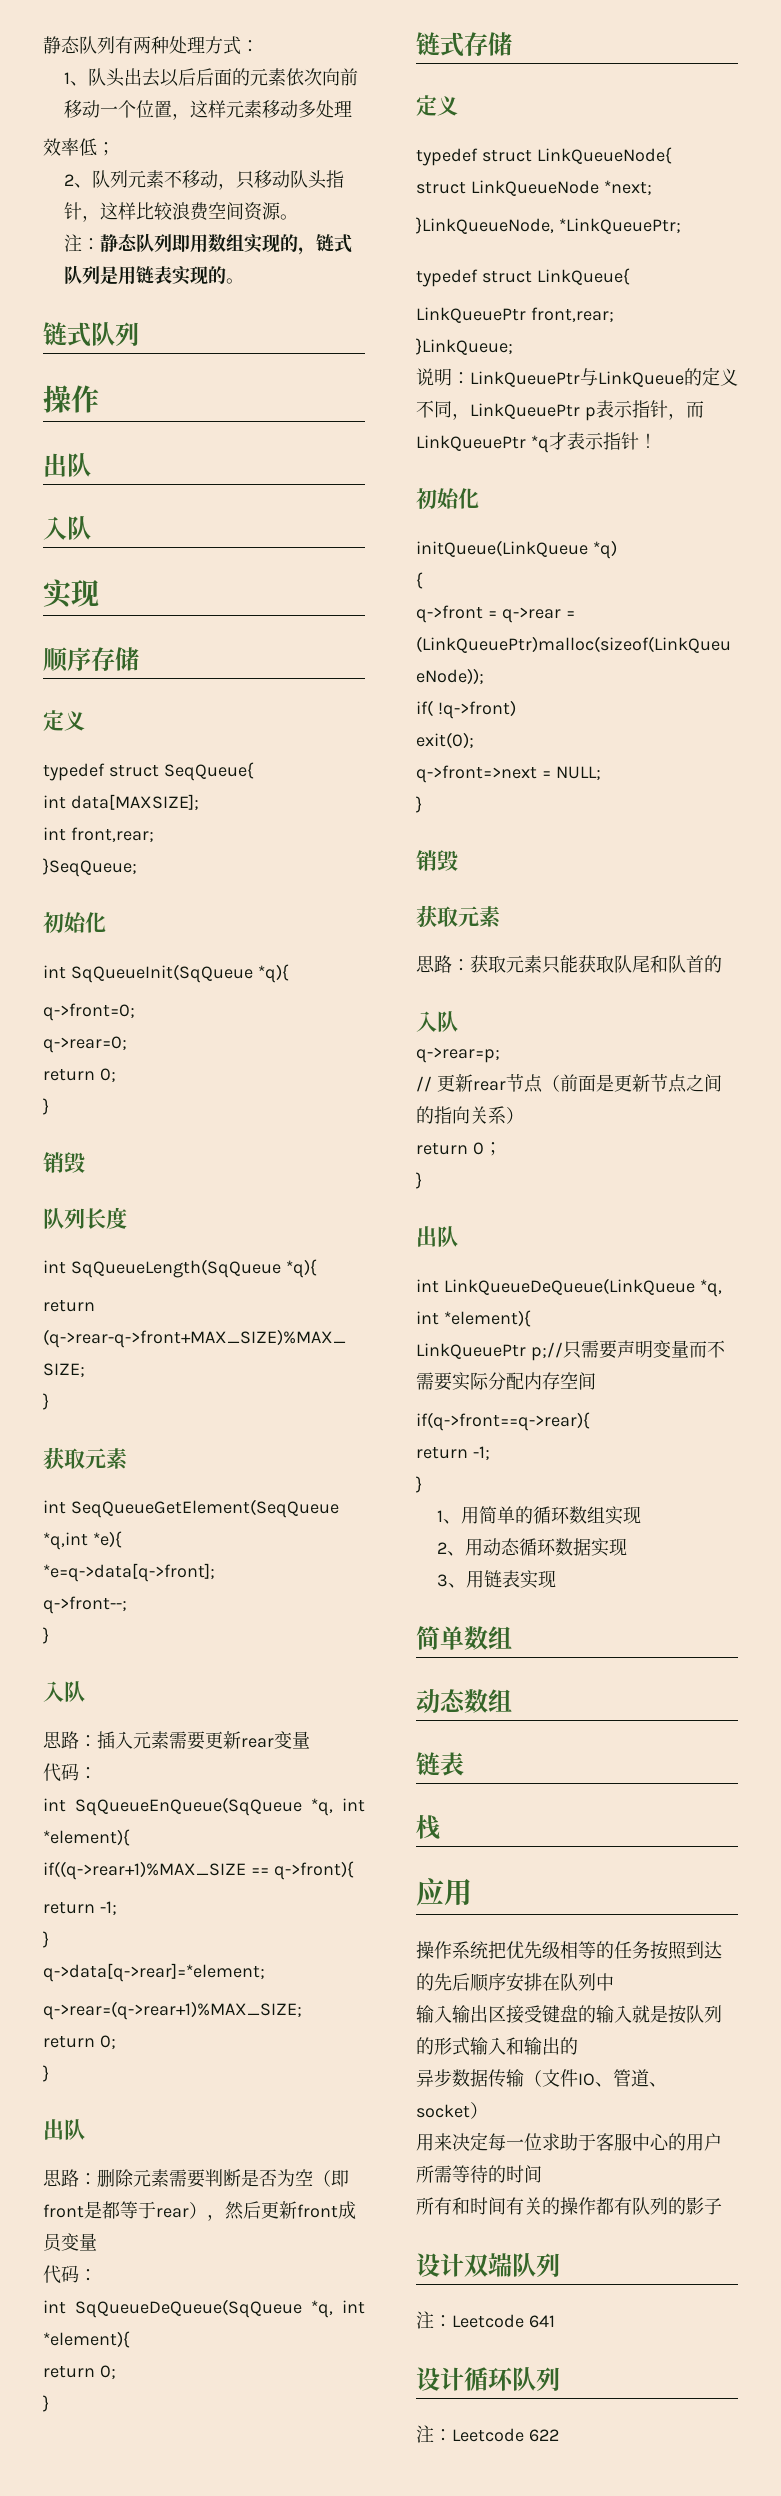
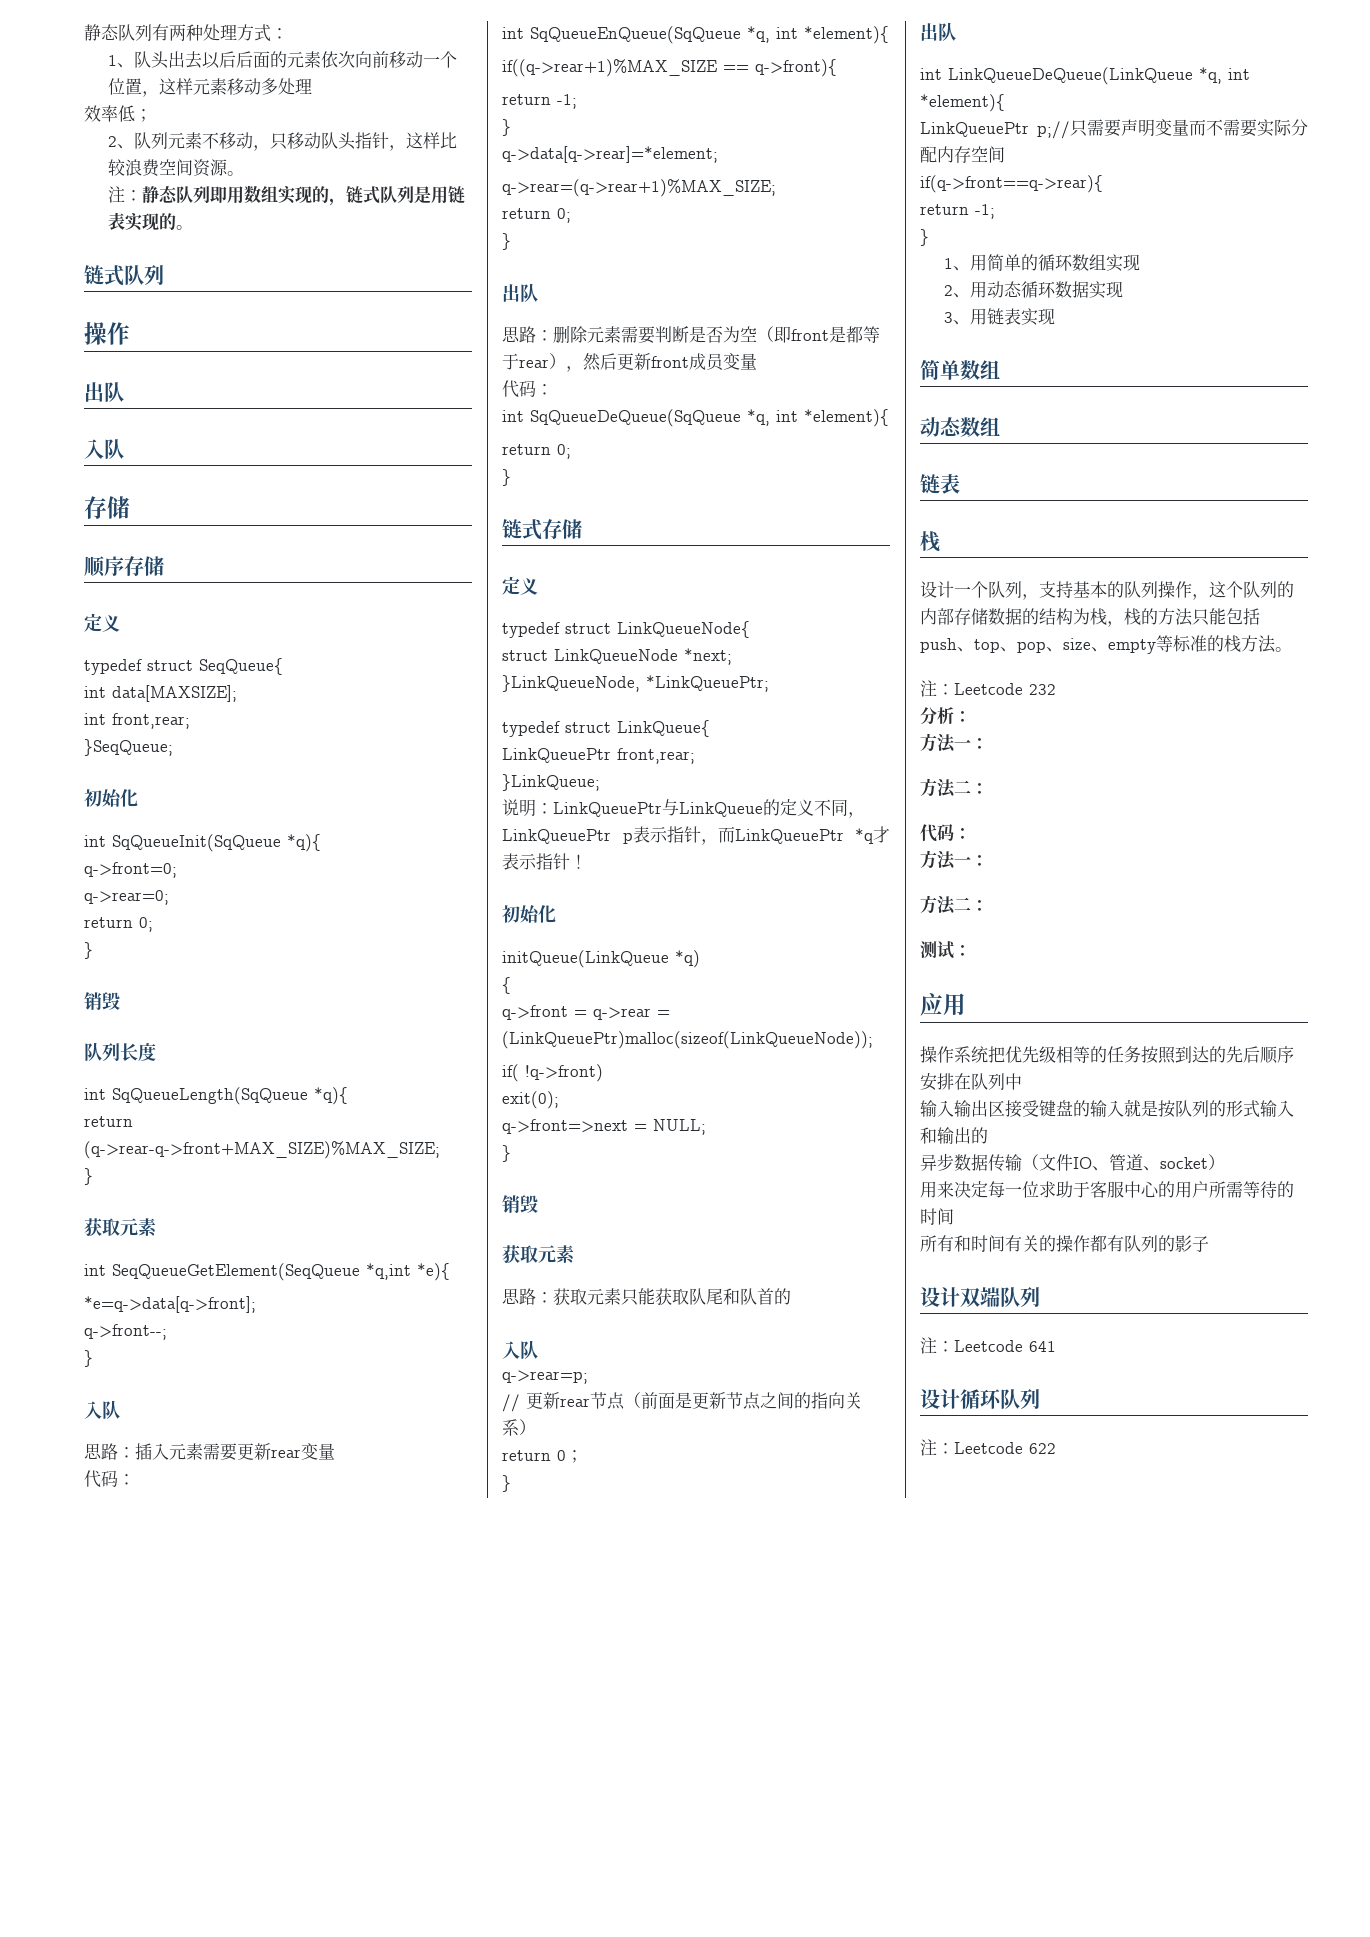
[43,579,99,609] 实现 -> [84,496,130,519] 存储
(440, 1827) none -> [920,581,1294,600] [920,608,1260,627] [920,635,1292,654] [920,680,1056,697] [920,707,971,725] [920,733,988,753] [920,778,988,798] [920,824,971,842] [920,850,988,870] [920,895,988,915] [920,941,971,959] // 设计一个队列，支持基本的队列操作，这个队列的内部存储数据的结构为栈，栈的方法只能包括push、top、pop、size、empty等标准的栈方法。 // 注：Leetcode 232 // 分析： // 方法一： // 方法二： // 代码： // 方法一： // 方法二： // 测试：

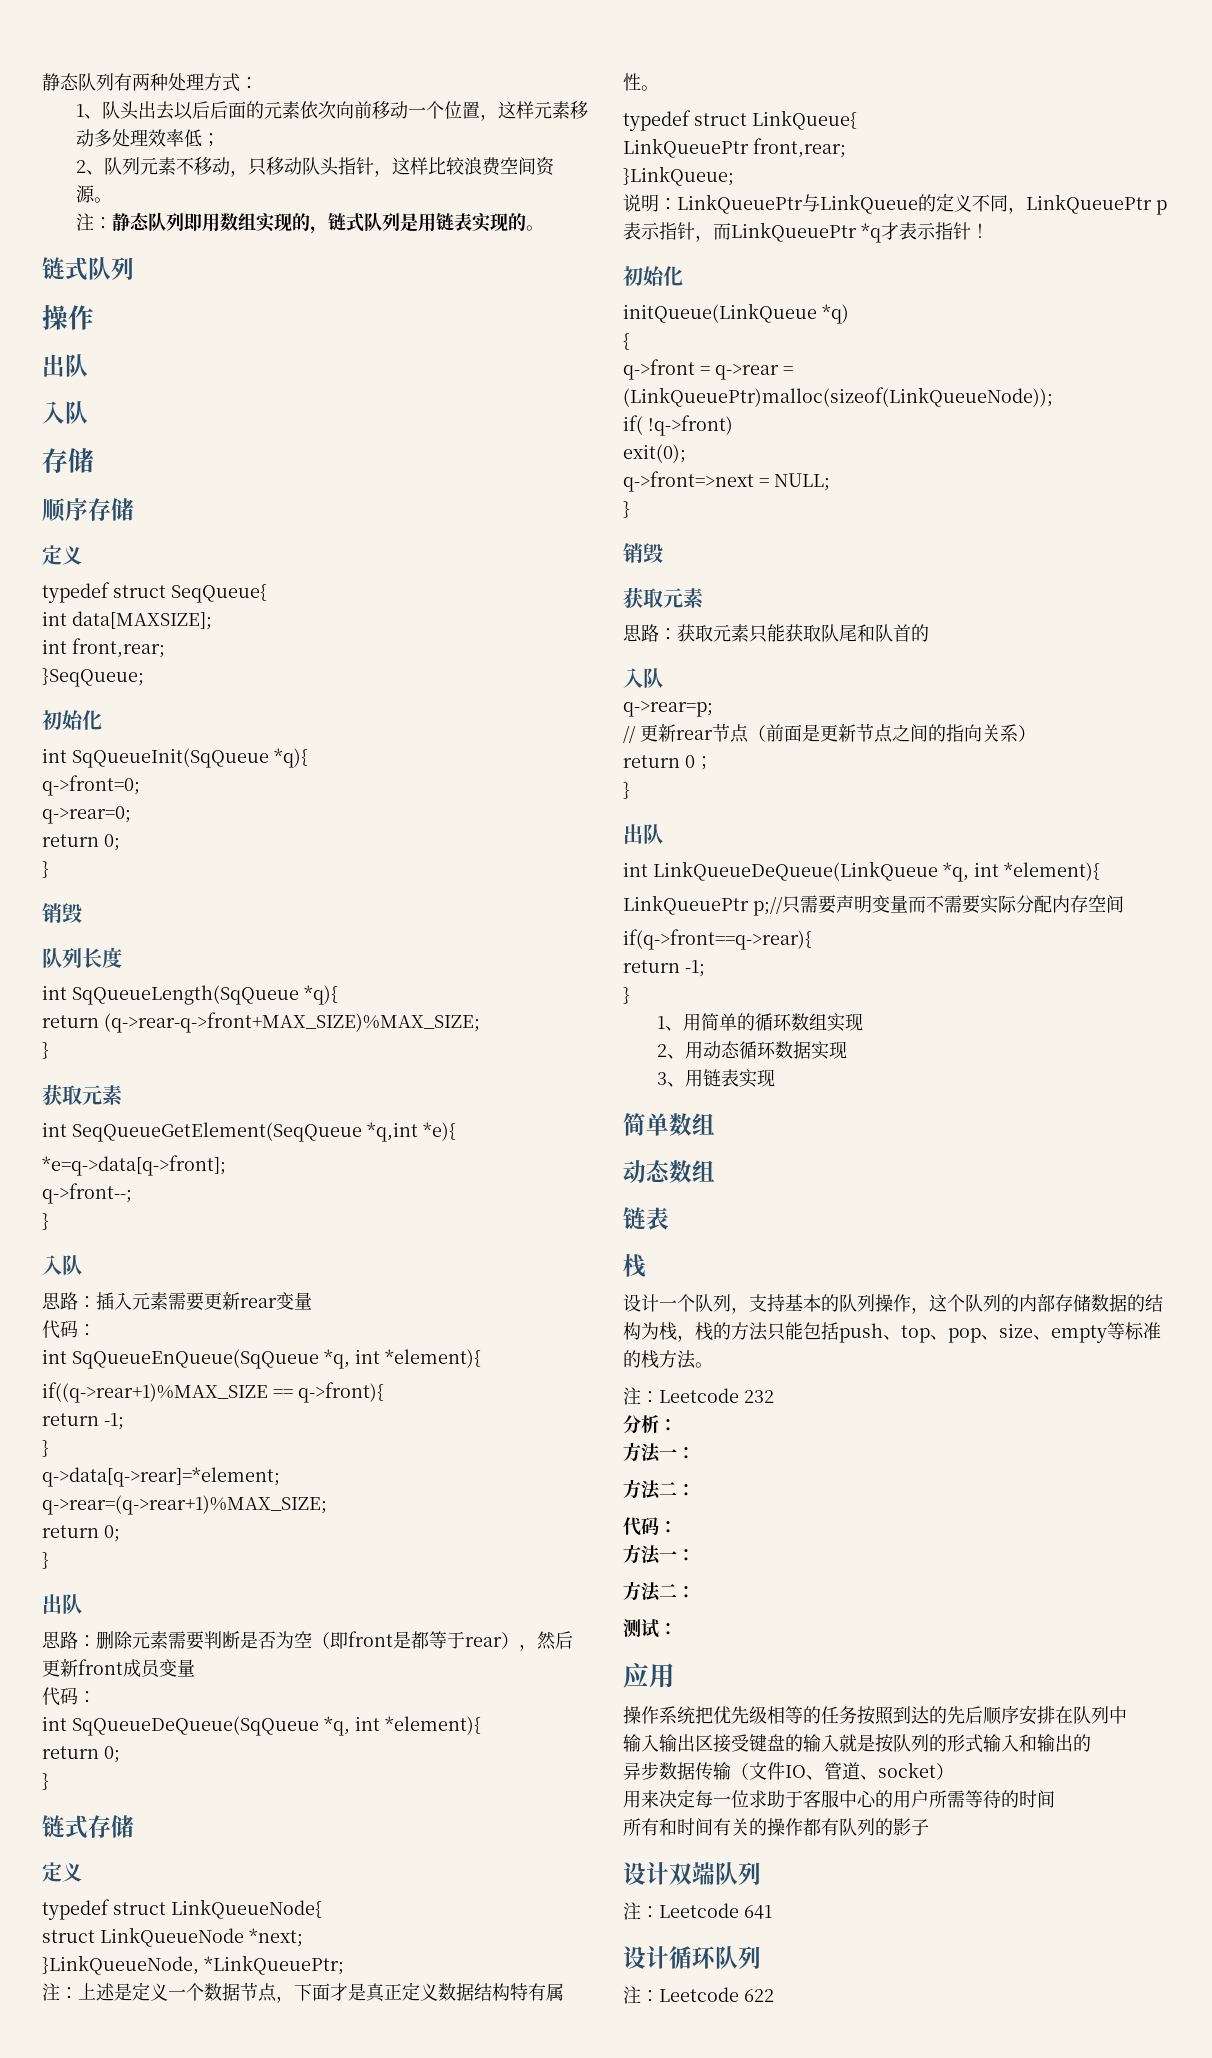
(312, 86) // -> (148, 137) none
(769, 683) none -> [42,1982,564,2003] [623,73,659,91] // 注：上述是定义一个数据节点，下面才是真正定义数据结构特有属性。

